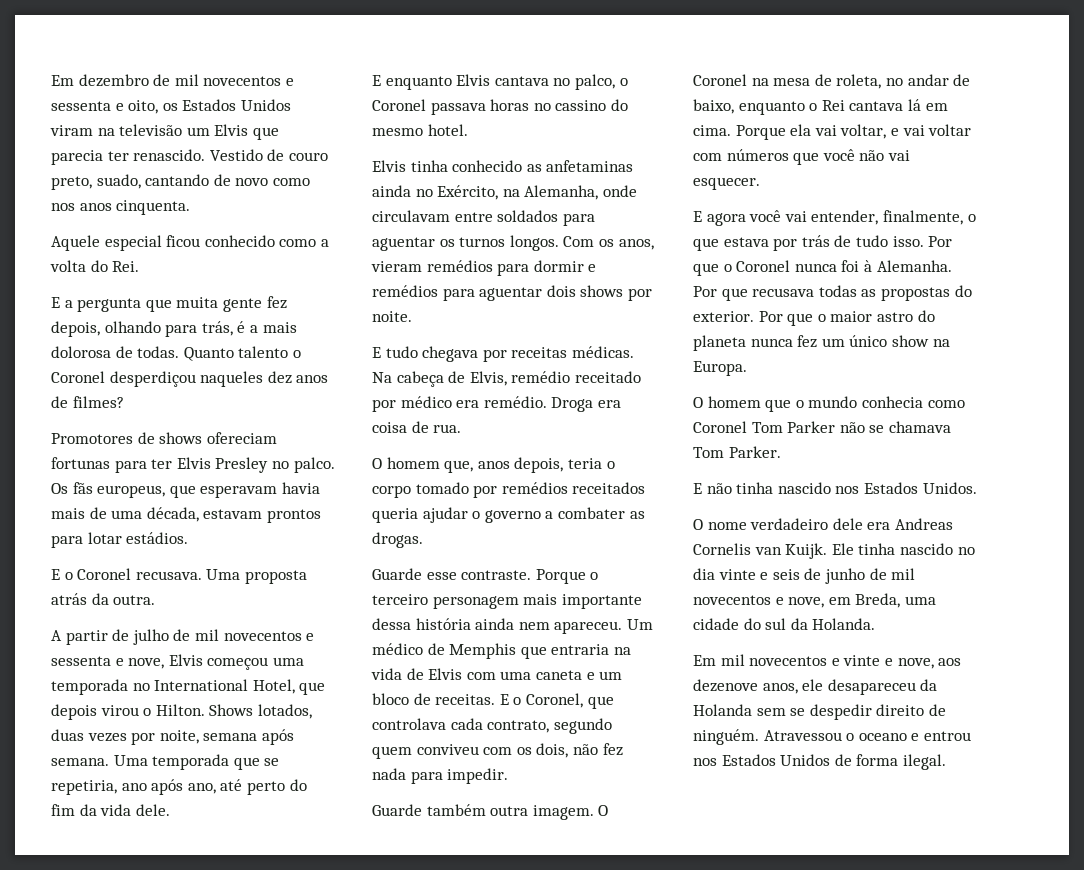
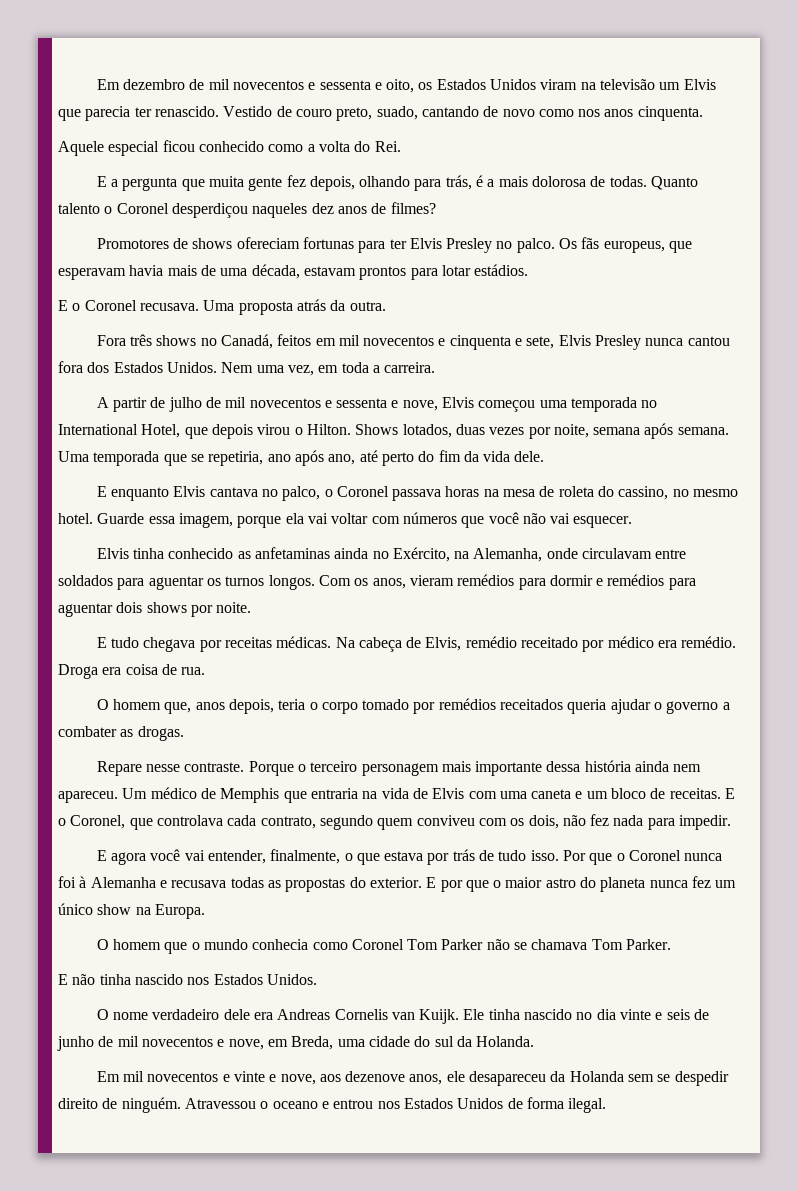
(156, 600) none -> [96,334,730,350] [58,361,436,376] // Fora três shows no Canadá, feitos em mil novecentos e cinquenta e sete, Elvis Presley nunca cantou fora dos Estados Unidos. Nem uma vez, em toda a carreira.
[533,99,628,111] [372,124,468,136] no cassino do mesmo hotel. -> [483,486,739,500] [58,512,633,528] na mesa de roleta do cassino, no mesmo hotel. Guarde essa imagem, porque ela vai voltar com números que você não vai esquecer.
[372,568,457,580] Guarde esse -> [96,761,180,776] Repare nesse
[372,804,609,820] [693,74,971,89] [693,99,948,115] [693,124,972,140] [693,149,910,165] [693,177,760,190] // Guarde também outra imagem. O Coronel na mesa de roleta, no andar de baixo, enquanto o Rei cantava lá em cima. Porque ela vai voltar, e vai voltar com números que você não vai esquecer. -> (732, 822) none
[876,260,952,272] [693,286,748,301] Alemanha. Por que -> [90,877,167,888] Alemanha e
[758,311,783,322] Por -> [426,877,463,892] E por

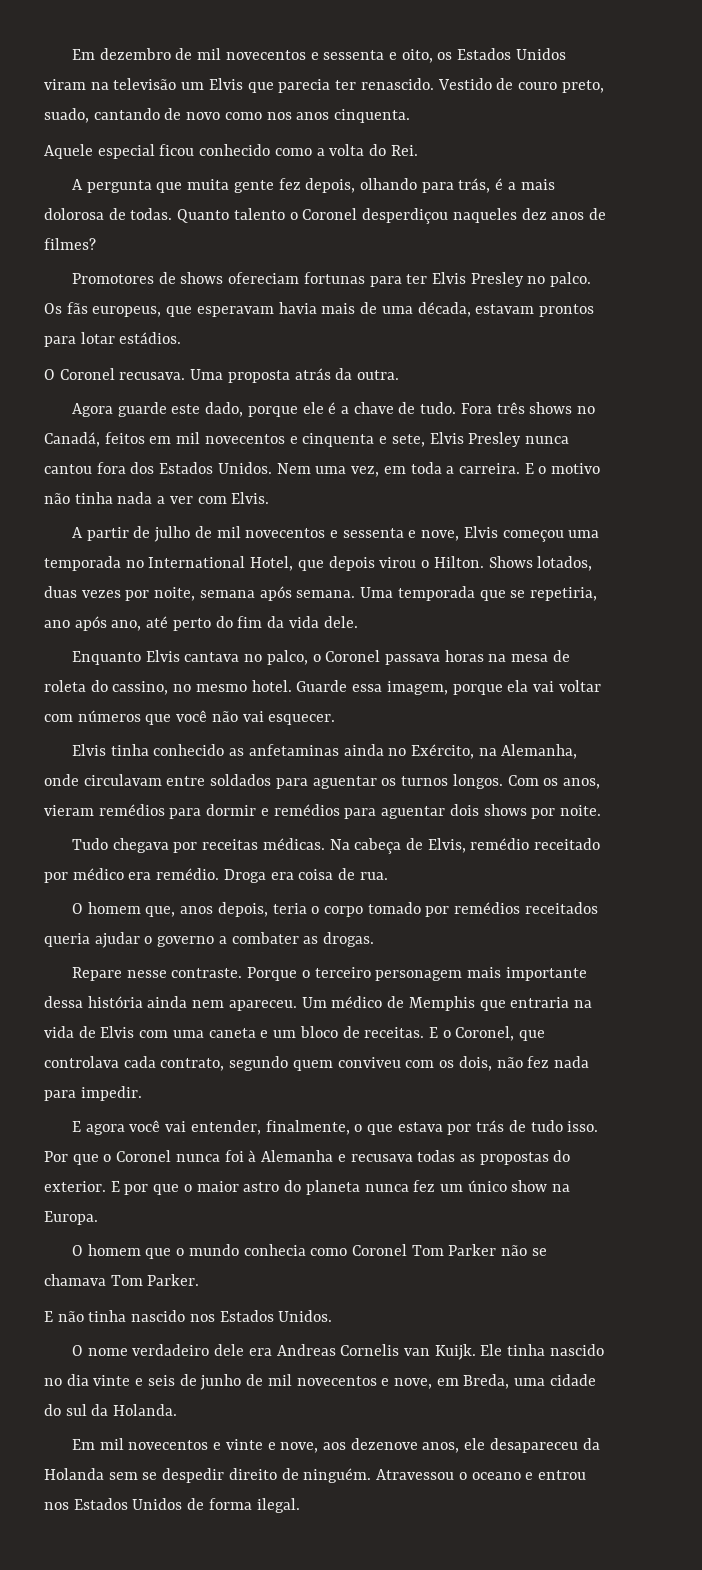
[96,176,118,187] E a -> [71,179,83,190] A
[58,300,81,311] E o -> [44,369,55,380] O
(386, 306) none -> [71,402,457,417] Agora guarde este dado, porque ele é a chave de tudo.
(436, 367) none -> [524,463,601,474] [44,492,270,504] E o motivo não tinha nada a ver com Elvis.
[96,486,169,501] E enquanto -> [71,651,141,665] Enquanto
[96,637,139,648] E tudo -> [71,838,108,850] Tudo

